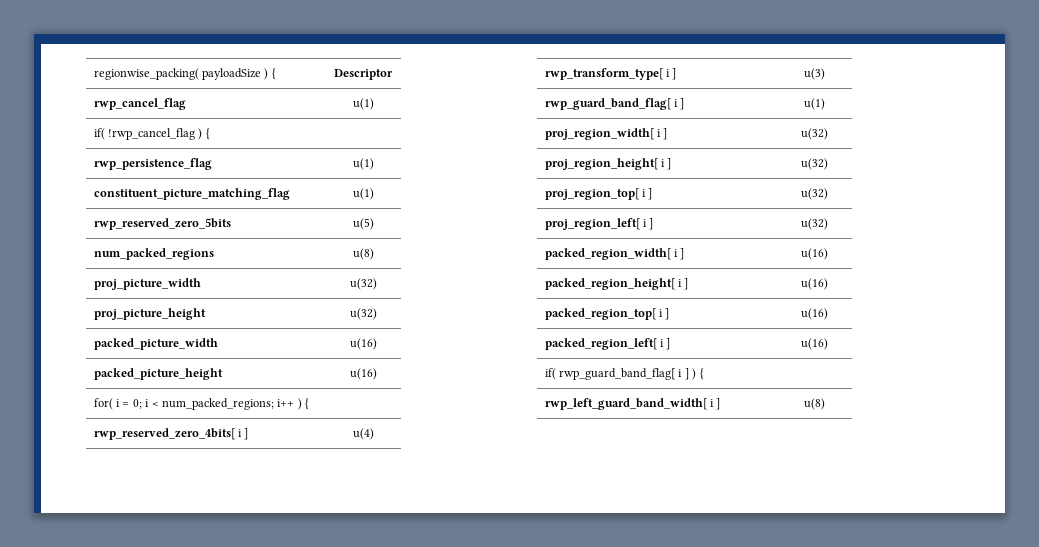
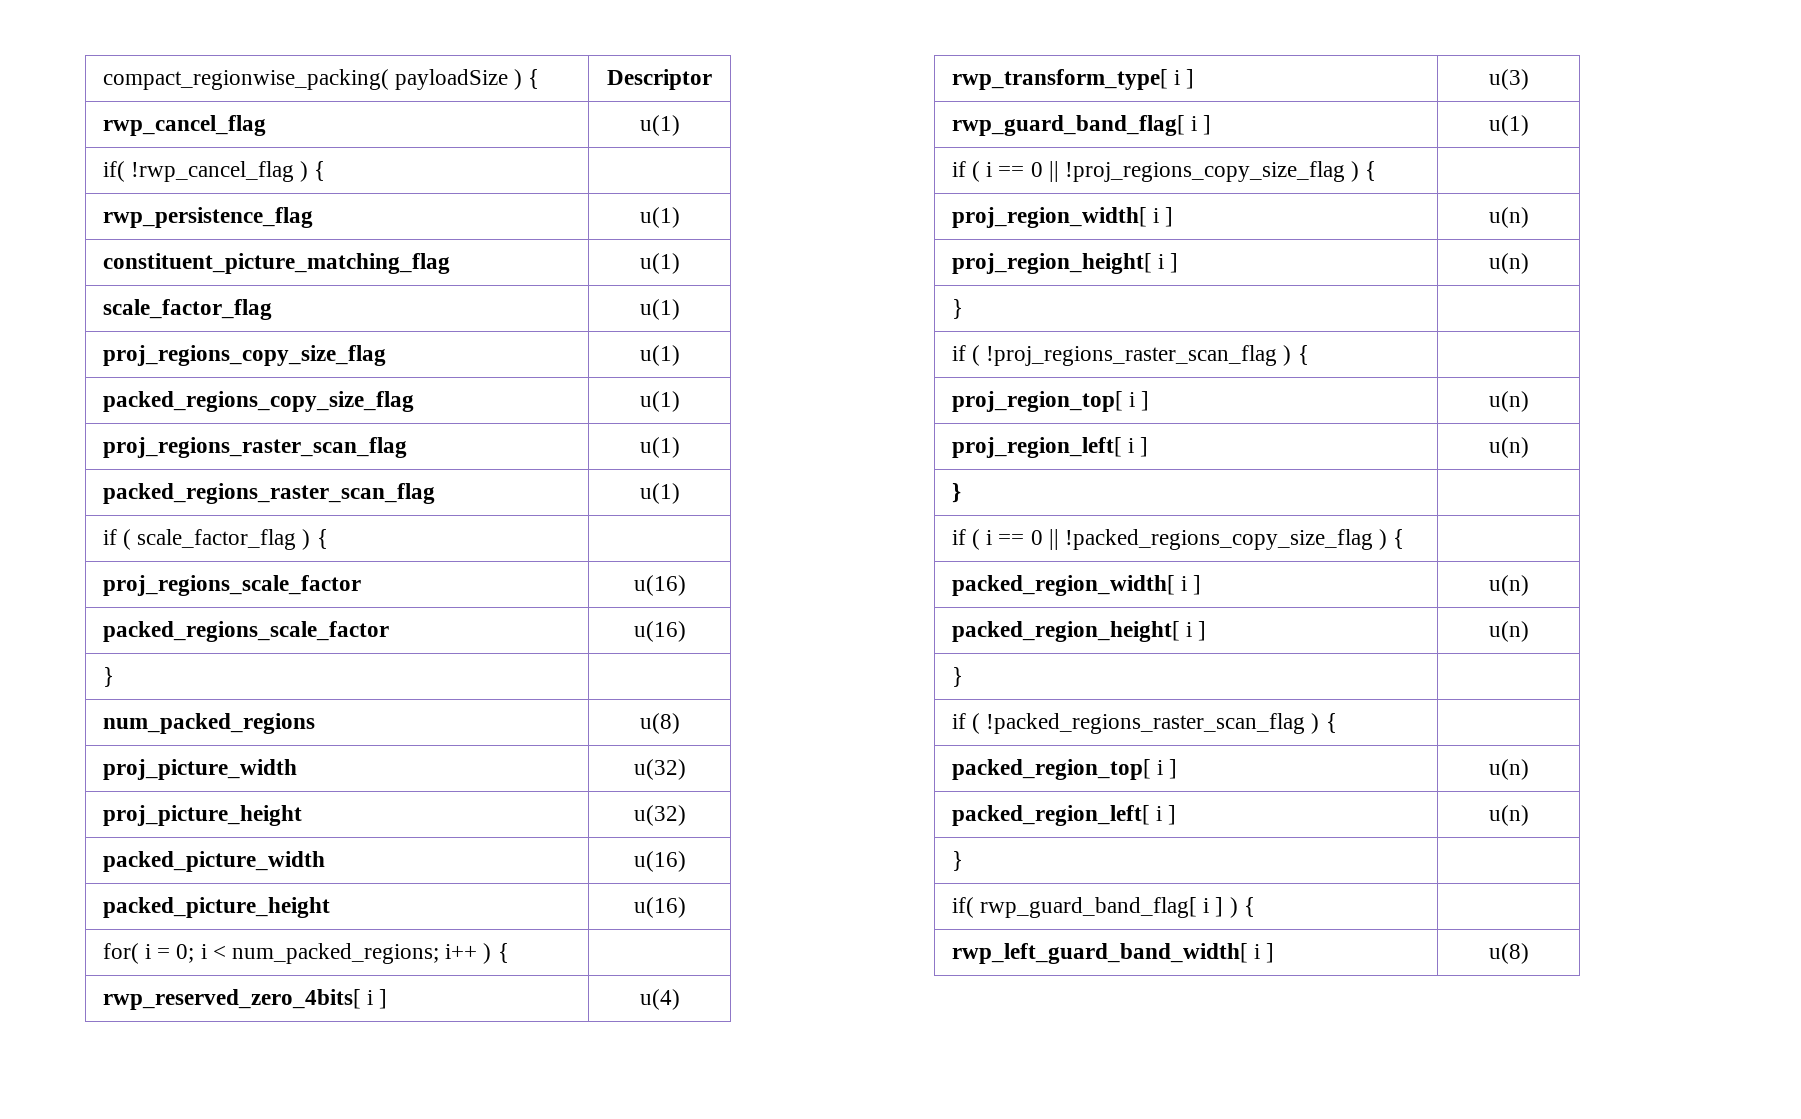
[93,68,199,80] regionwise_packing( -> [102,69,389,90] compact_regionwise_packing(
[93,218,231,230] [352,218,374,230] rwp_reserved_zero_5bits | u(5) -> [102,299,272,320] [639,299,680,320] [102,345,386,366] [639,345,680,366] [102,391,414,412] [639,391,680,412] [102,437,407,458] [639,437,680,458] [102,483,435,504] [639,483,680,504] [102,529,328,550] [102,575,361,596] [633,575,686,596] [102,621,389,642] [633,621,686,642] [102,667,114,687] scale_factor_flag | u(1) // proj_regions_copy_size_flag | u(1) // packed_regions_copy_size_flag | u(1) // proj_regions_raster_scan_flag | u(1) // packed_regions_raster_scan_flag | u(1) // if ( scale_factor_flag ) { | // proj_regions_scale_factor | u(16) // packed_regions_scale_factor | u(16) // } |
(825, 104) none -> [951,161,1377,182] // if ( i == 0 || !proj_regions_copy_size_flag ) { |
[800,128,828,140] u(32) -> [1488,207,1529,228] u(n)
[800,158,828,170] u(32) -> [1488,253,1529,274] [951,299,963,319] [951,345,1309,366] u(n) // } | // if ( !proj_regions_raster_scan_flag ) { |
[800,188,828,200] u(32) -> [1488,391,1529,412] u(n)
[800,218,828,230] u(32) -> [1488,437,1529,458] [951,483,961,503] [951,529,1405,550] u(n) // } | // if ( i == 0 || !packed_regions_copy_size_flag ) { |
[800,248,828,260] u(16) -> [1488,575,1529,596] u(n)
[800,278,828,290] u(16) -> [1488,621,1529,642] [951,667,963,687] [951,713,1337,734] u(n) // } | // if ( !packed_regions_raster_scan_flag ) { |
[800,308,828,320] u(16) -> [1488,759,1529,780] u(n)
[800,338,828,350] u(16) -> [1488,805,1529,826] [951,851,963,871] u(n) // } |

